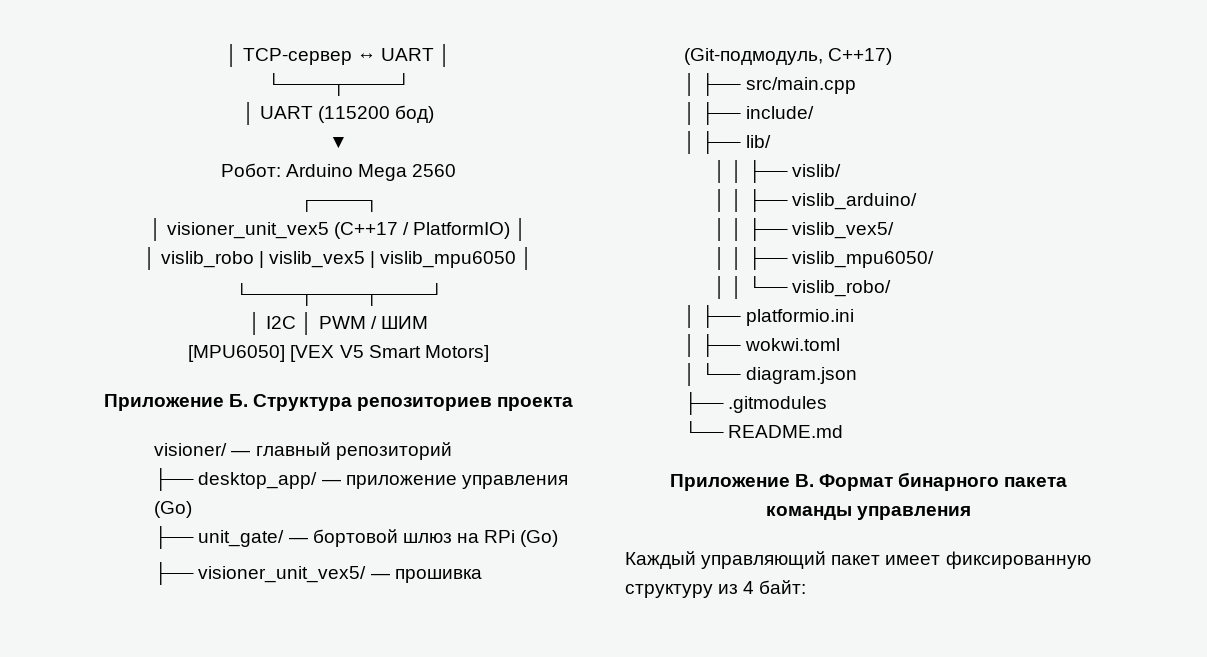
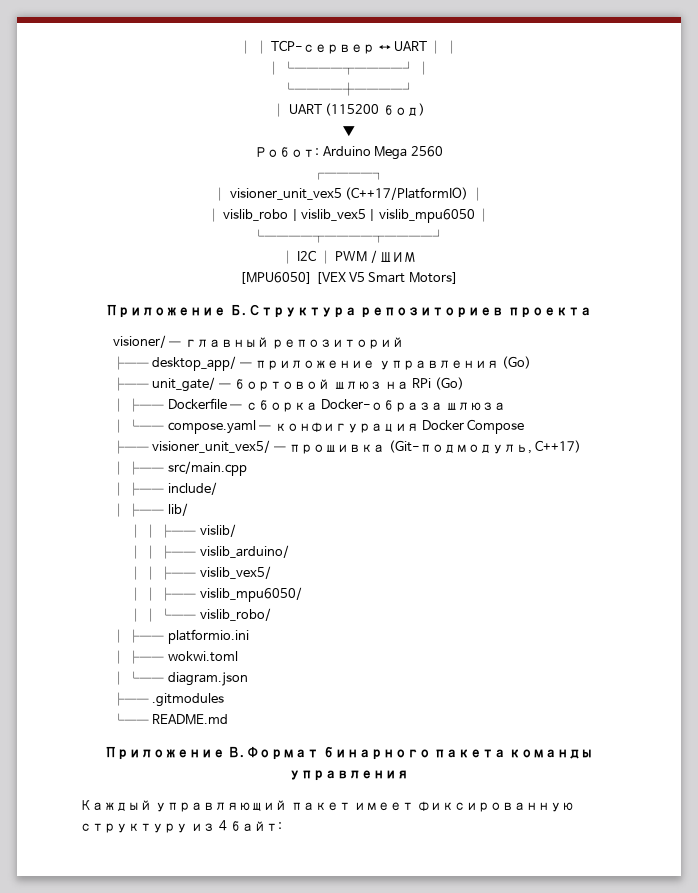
[225,44,238,67] │ -> [240,40,268,54] │ │
(452, 55) // -> [445,40,458,54] [267,61,280,75] │ // │
(410, 84) none -> [418,61,431,75] [283,82,415,96] │ // └────┼────┘
[333,222,511,239] (C++17 / PlatformIO) -> [345,187,469,200] (C++17/PlatformIO)
(559, 538) none -> [113,398,507,412] [113,419,525,434] // │ ├── Dockerfile — сборка Docker-образа шлюза // │ └── compose.yaml — конфигурация Docker Compose

